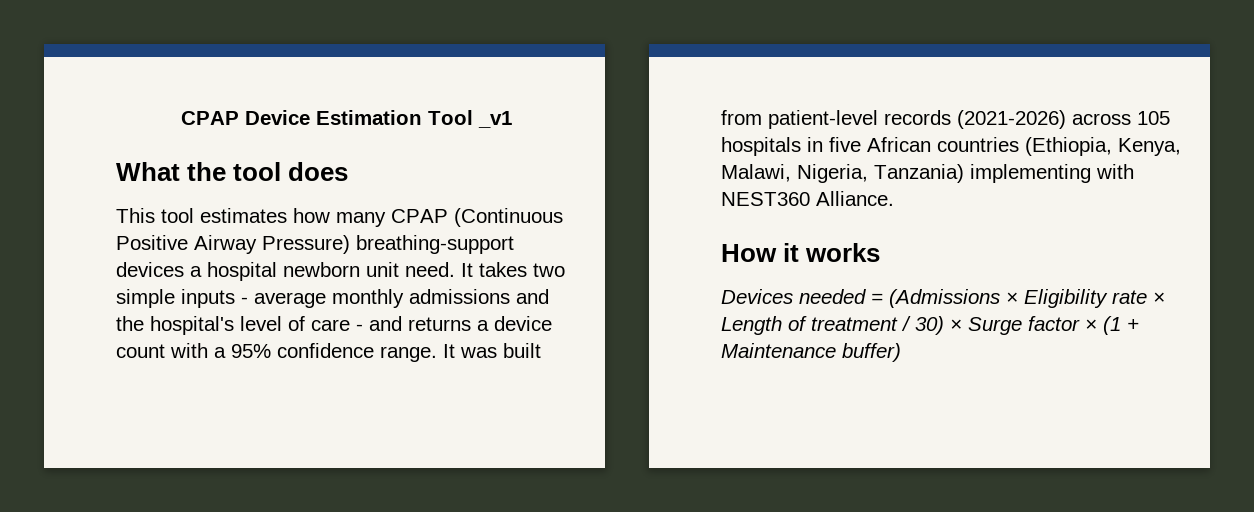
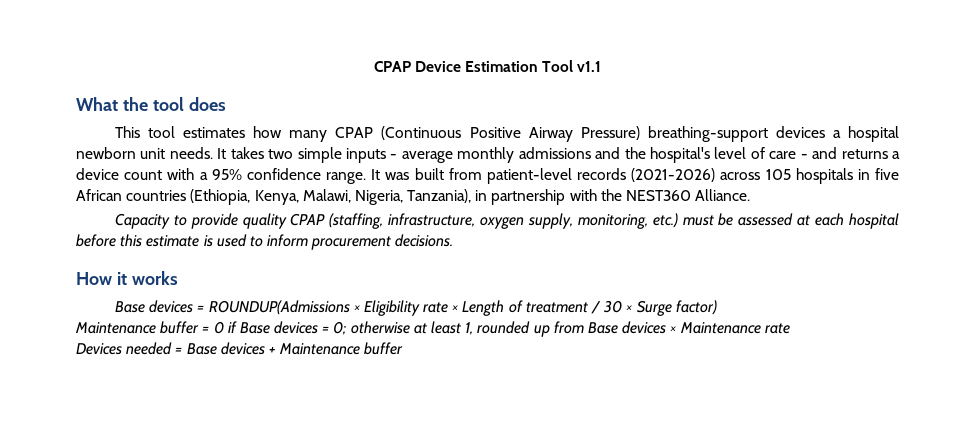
[477,111,512,128] _v1 -> [577,61,602,72] v1.1
[405,262,455,277] need. -> [169,147,213,159] needs.
[874,164,1134,183] [721,191,894,206] Tanzania) implementing with NEST360 Alliance. -> [407,189,751,205] [114,213,900,229] [76,234,454,250] Tanzania), in partnership with the NEST360 Alliance. // Capacity to provide quality CPAP (staffing, infrastructure, oxygen supply, monitoring, etc.) must be assessed at each hospital before this estimate is used to inform procurement decisions.
[721,289,1000,308] Devices needed = (Admissions -> [114,300,350,315] Base devices = ROUNDUP(Admissions
[915,316,944,335] 30) -> [603,300,623,313] 30
[1028,316,1121,335] factor × (1 -> [675,300,717,315] [75,321,790,337] [76,342,265,355] factor) // Maintenance buffer = 0 if Base devices = 0; otherwise at least 1, rounded up from Base devices × Maintenance rate // Devices needed = Base devices
[842,343,901,362] buffer) -> [364,342,404,355] buffer

